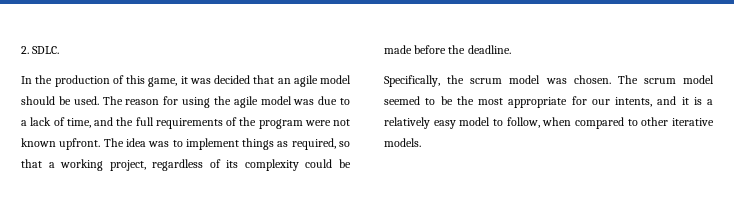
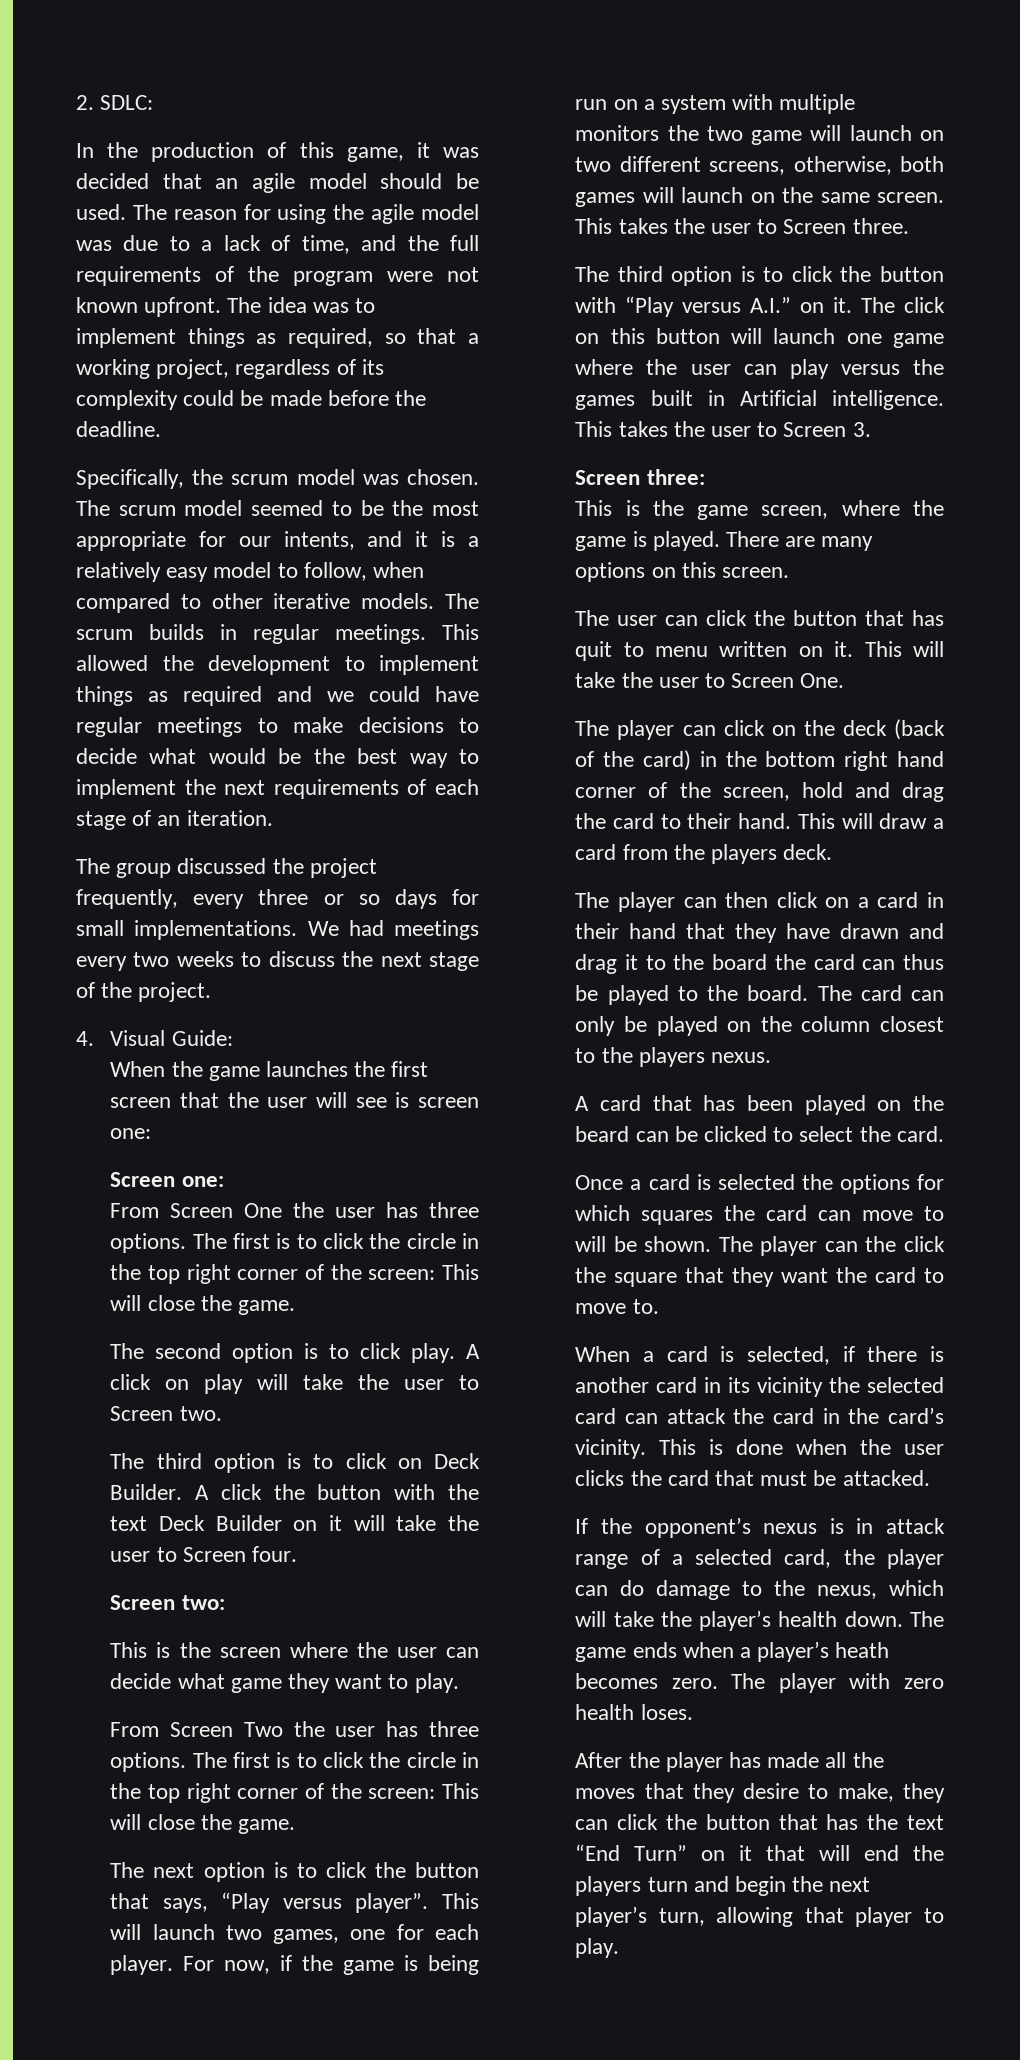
[32,46,60,54] SDLC. -> [100,95,154,110] SDLC:
(421, 142) none -> [445,593,479,609] [76,624,479,644] [76,655,479,675] [76,686,479,706] [76,717,479,737] [76,748,479,768] [76,779,479,799] [76,810,273,830] [76,858,377,878] [76,889,480,909] [76,920,479,940] [76,951,479,971] [76,982,212,1002] [76,1030,233,1046] [110,1061,429,1081] [110,1092,480,1108] [110,1128,152,1139] [110,1172,224,1187] [110,1202,480,1218] [110,1233,480,1253] [110,1264,479,1284] [110,1295,295,1315] [110,1343,480,1363] [110,1374,479,1394] [110,1406,222,1421] [110,1453,480,1473] [110,1484,479,1500] [110,1515,480,1531] [110,1546,297,1562] [110,1595,225,1610] [110,1642,479,1658] [110,1673,459,1693] [110,1721,479,1737] [110,1752,480,1772] [110,1783,479,1803] [110,1814,295,1834] [110,1862,479,1882] [110,1892,479,1913] [110,1924,479,1944] [110,1955,479,1975] [575,94,856,114] [575,125,944,145] [575,156,944,175] [575,187,944,207] [575,218,909,234] [575,266,944,286] [575,296,945,317] [575,328,944,348] [575,359,944,379] [575,390,944,410] [575,421,871,437] [575,469,705,485] [575,500,944,520] [575,531,874,551] [575,562,789,582] [575,610,944,626] [575,641,944,661] [575,672,845,688] [575,719,945,740] [575,750,944,771] [575,782,944,802] [575,813,944,829] [575,844,833,864] [575,892,945,912] [575,923,944,943] [575,954,944,974] [575,985,944,1005] [575,1016,944,1036] [575,1047,771,1067] [575,1095,944,1115] [575,1126,944,1142] [575,1174,944,1194] [575,1205,944,1225] [575,1236,945,1256] [575,1267,944,1287] [575,1299,659,1314] [575,1346,944,1365] [575,1377,944,1397] [575,1407,944,1424] [575,1439,944,1459] [575,1470,930,1486] [575,1517,945,1538] [575,1549,944,1569] [575,1580,944,1600] [575,1610,944,1631] [575,1641,890,1662] [575,1673,944,1693] [575,1704,693,1720] [575,1752,884,1772] [575,1783,945,1803] [575,1814,944,1830] [575,1844,944,1861] [575,1876,871,1896] [575,1906,944,1927] [575,1938,620,1958] The scrum builds in regular meetings. This allowed the development to implement things as required and we could have regular meetings to make decisions to decide what would be the best way to implement the next requirements of each stage of an iteration. // The group discussed the project frequently, every three or so days for small implementations. We had meetings every two weeks to discuss the next stage of the project. // 4. Visual Guide: // When the game launches the first screen that the user will see is screen one: // Screen one: // From Screen One the user has three options. The first is to click the circle in the top right corner of the screen: This will close the game. // The second option is to click play. A click on play will take the user to Screen two. // The third option is to click on Deck Builder. A click the button with the text Deck Builder on it will take the user to Screen four. // Screen two: // This is the screen where the user can decide what game they want to play. // From Screen Two the user has three options. The first is to click the circle in the top right corner of the screen: This will close the game. // The next option is to click the button that says, “Play versus player”. This will launch two games, one for each player. For now, if the game is being run on a system with multiple monitors the two game will launch on two different screens, otherwise, both games will launch on the same screen. This takes the user to Screen three. // The third option is to click the button with “Play versus A.I.” on it. The click on this button will launch one game where the user can play versus the games built in Artificial intelligence. This takes the user to Screen 3. // Screen three: // This is the game screen, where the game is played. There are many options on this screen. // The user can click the button that has quit to menu written on it. This will take the user to Screen One. // The player can click on the deck (back of the card) in the bottom right hand corner of the screen, hold and drag the card to their hand. This will draw a card from the players deck. // The player can then click on a card in their hand that they have drawn and drag it to the board the card can thus be played to the board. The card can only be played on the column closest to the players nexus. // A card that has been played on the beard can be clicked to select the card. // Once a card is selected the options for which squares the card can move to will be shown. The player can the click the square that they want the card to move to. // When a card is selected, if there is another card in its vicinity the selected card can attack the card in the card’s vicinity. This is done when the user clicks the card that must be attacked. // If the opponent’s nexus is in attack range of a selected card, the player can do damage to the nexus, which will take the player’s health down. The game ends when a player’s heath becomes zero. The player with zero health loses. // After the player has made all the moves that they desire to make, they can click the button that has the text “End Turn” on it that will end the players turn and begin the next player’s turn, allowing that player to play.

